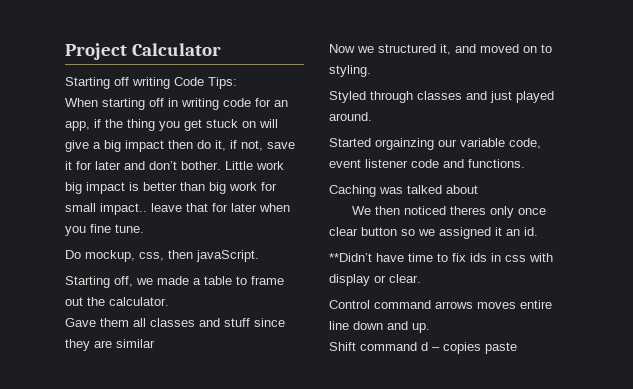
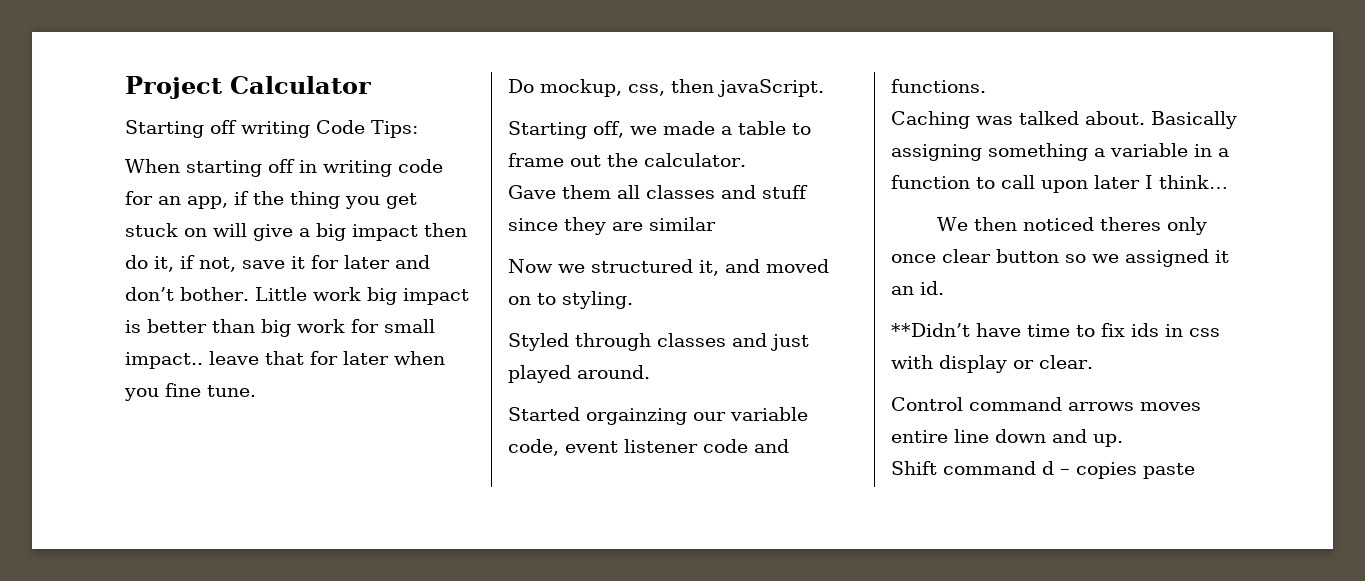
[446,185,478,194] about -> [1085,111,1237,129] [891,143,1229,161] [891,175,1228,193] about. Basically assigning something a variable in a function to call upon later I think…

